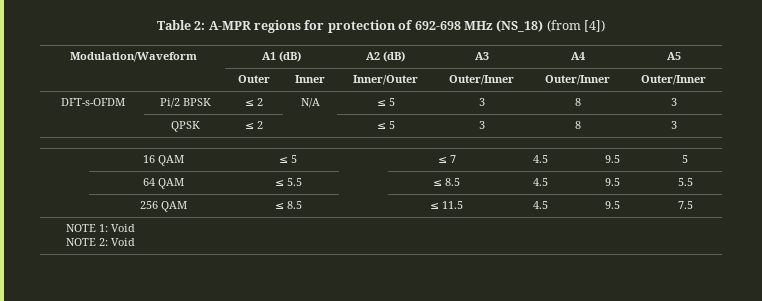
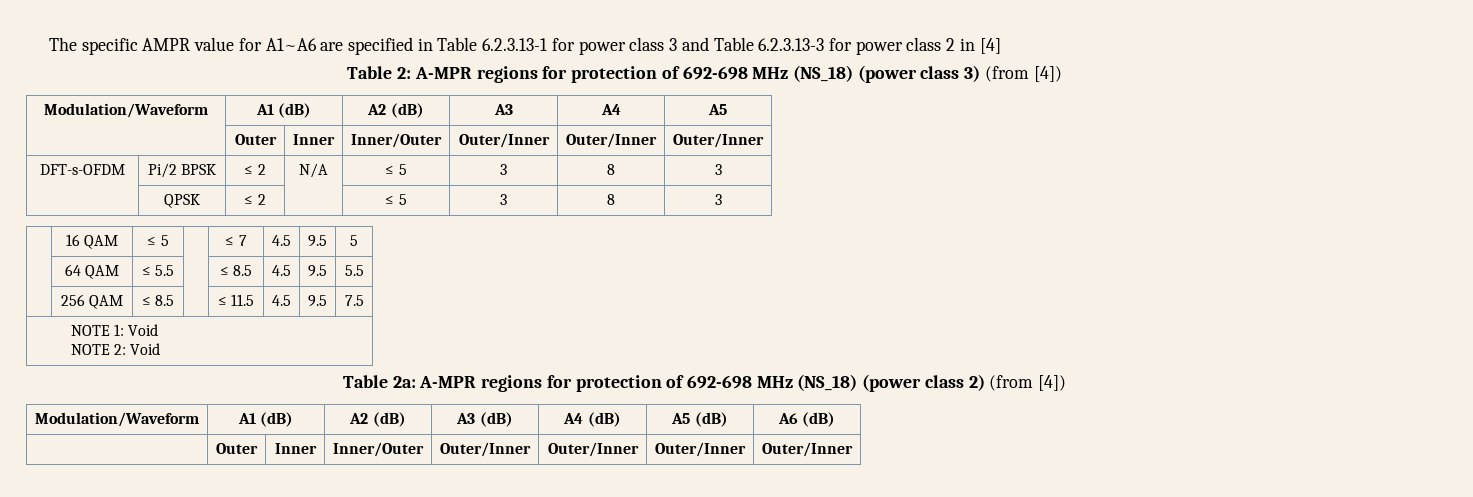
(156, 25) none -> [48,37,1001,55] The specific AMPR value for A1~A6 are specified in Table 6.2.3.13-1 for power class 3 and Table 6.2.3.13-3 for power class 2 in [4] //
(544, 26) none -> [857,65,981,83] (power class 3)
(135, 242) none -> [342,374,1067,392] [35,412,199,427] [237,412,294,427] [349,412,406,427] [456,412,513,427] [563,412,621,427] [671,412,728,427] [777,412,836,427] [216,443,258,454] [274,443,317,454] [333,442,424,457] [440,442,531,457] [547,442,639,457] [655,442,746,457] [762,442,853,457] // Table 2a: A-MPR regions for protection of 692-698 MHz (NS_18) (power class 2) (from [4]) // Modulation/Waveform | A1 (dB) | A2 (dB) | A3 (dB) | A4 (dB) | A5 (dB) | A6 (dB) // | Outer | Inner | Inner/Outer | Outer/Inner | Outer/Inner | Outer/Inner | Outer/Inner

